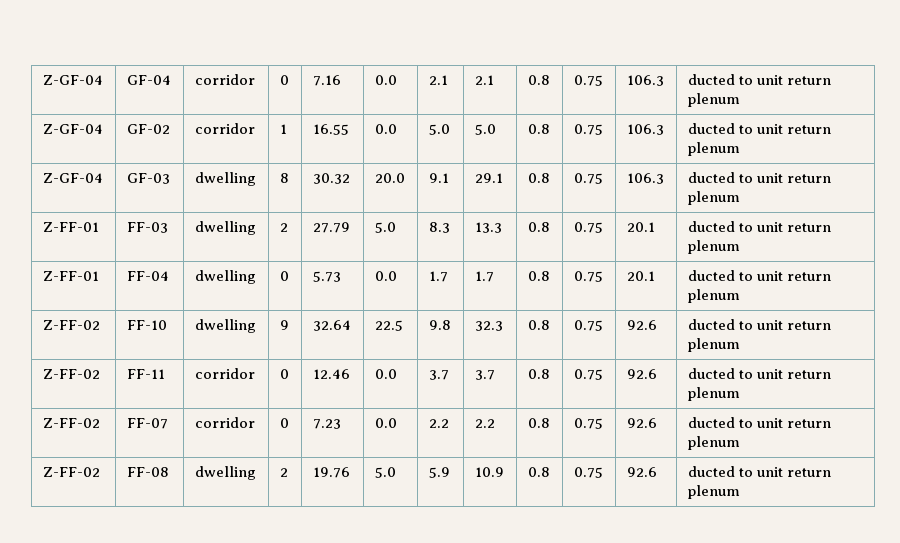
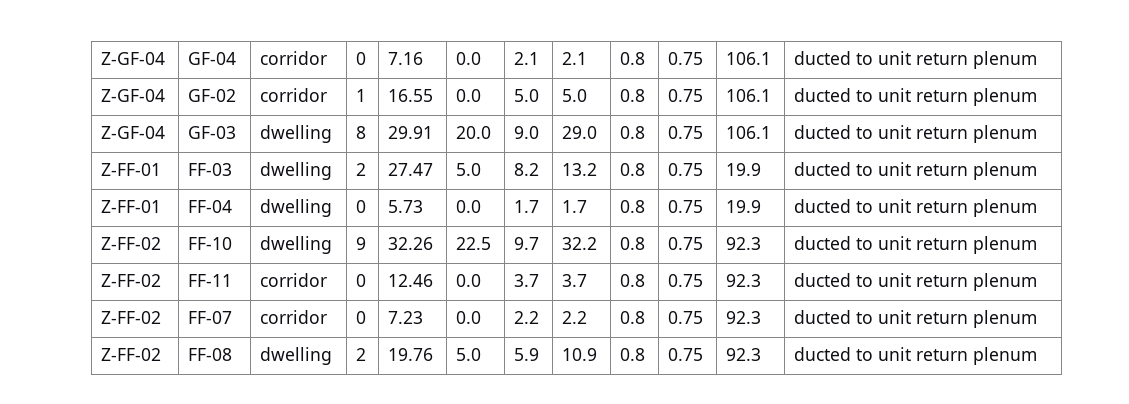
[626,75,664,86] 106.3 -> [726,52,772,65] 106.1
[626,124,664,135] 106.3 -> [726,89,772,102] 106.1
[312,173,350,184] 30.32 -> [388,126,434,139] 29.91
[428,173,449,183] [474,173,503,183] [527,173,550,183] [573,173,603,184] [626,173,664,184] 9.1 | 29.1 | 0.8 | 0.75 | 106.3 -> [514,126,540,139] [562,126,598,139] [620,126,646,139] [668,126,704,139] [726,126,772,139] 9.0 | 29.0 | 0.8 | 0.75 | 106.1
[312,222,350,233] [374,222,396,233] [428,222,450,233] [474,222,502,233] [527,222,550,232] [573,222,603,233] [626,222,655,232] 27.79 | 5.0 | 8.3 | 13.3 | 0.8 | 0.75 | 20.1 -> [388,163,434,176] [456,163,482,176] [514,163,540,176] [562,163,598,176] [620,163,646,176] [668,163,704,176] [726,163,762,176] 27.47 | 5.0 | 8.2 | 13.2 | 0.8 | 0.75 | 19.9
[626,271,655,281] 20.1 -> [726,200,762,213] 19.9
[312,320,351,331] 32.64 -> [388,237,434,250] 32.26
[428,320,451,330] [474,321,503,331] [527,320,550,330] [573,320,603,331] [626,320,657,330] 9.8 | 32.3 | 0.8 | 0.75 | 92.6 -> [514,237,540,250] [562,237,598,250] [620,237,646,250] [668,237,704,250] [726,237,762,250] 9.7 | 32.2 | 0.8 | 0.75 | 92.3
[626,369,657,379] 92.6 -> [726,274,762,287] 92.3
[626,418,657,428] 92.6 -> [726,311,762,324] 92.3
[626,467,657,477] 92.6 -> [726,348,762,361] 92.3

